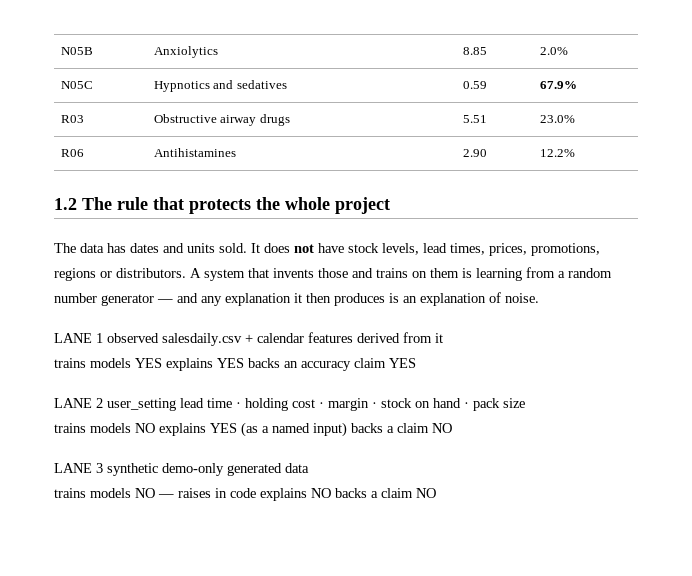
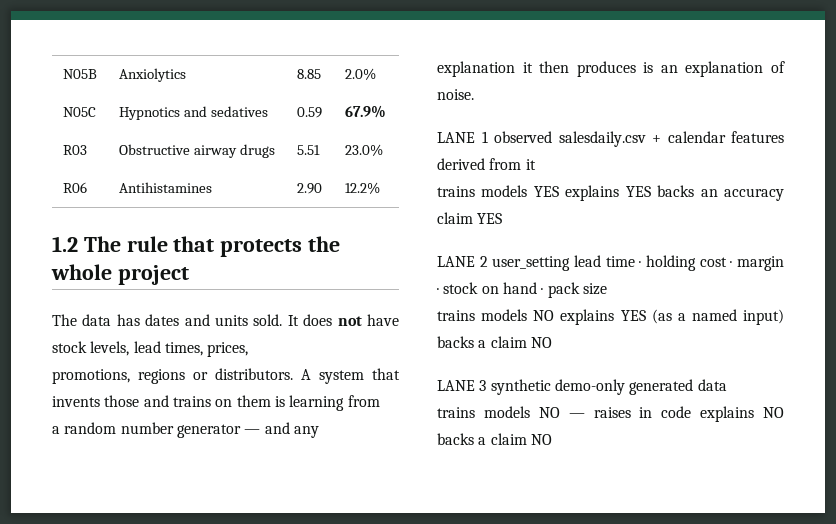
(527, 249) none -> (249, 349) //
(555, 272) none -> (380, 401) //

